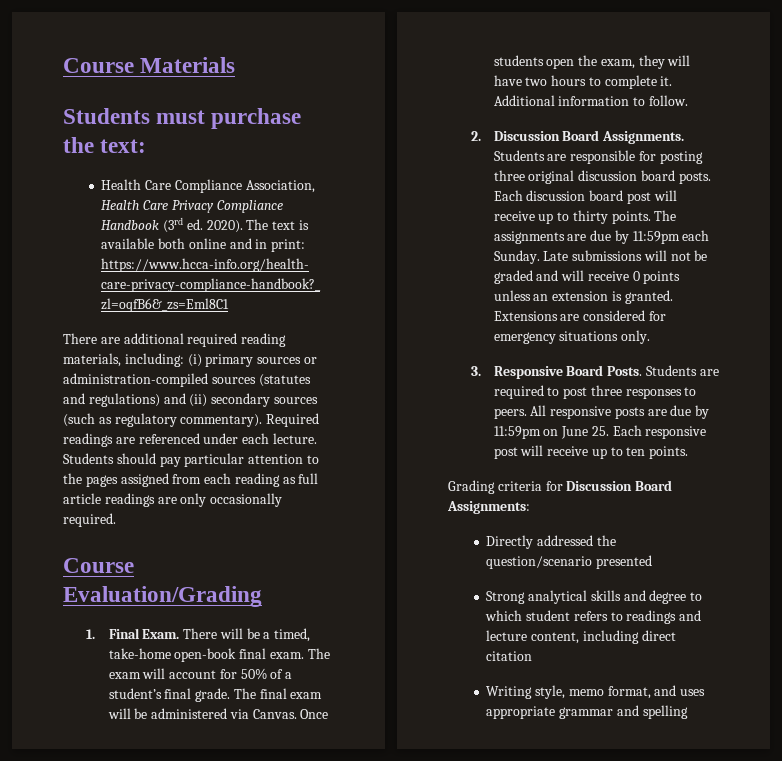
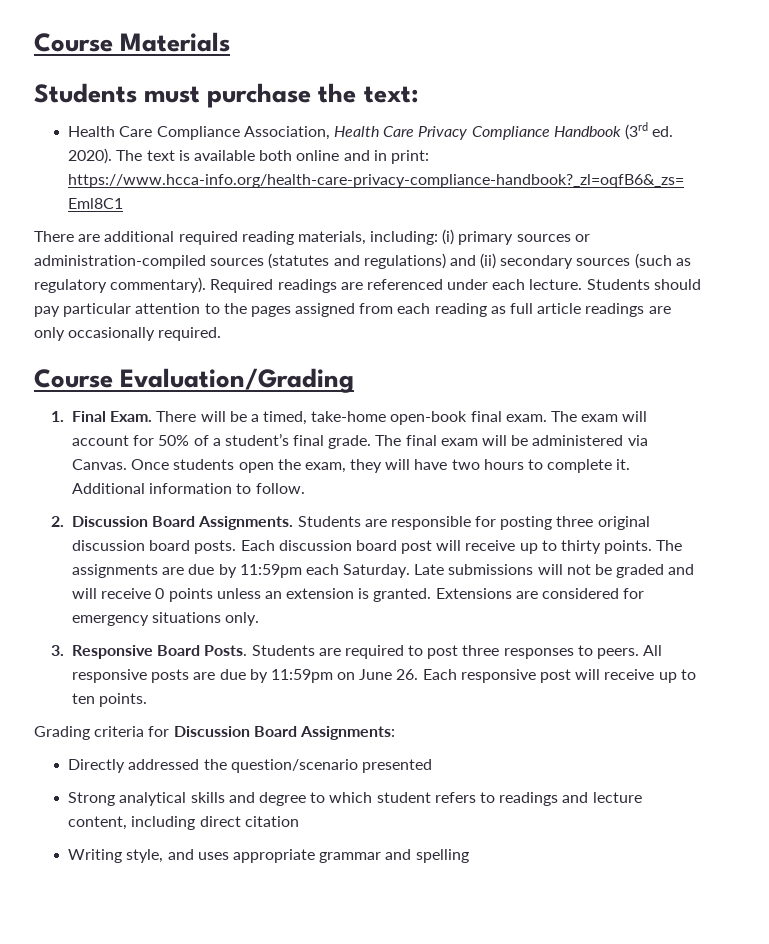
[493,250,540,264] Sunday. -> [343,564,411,578] Saturday.
[591,426,609,436] 25. -> [396,669,419,680] 26.
[568,686,651,699] memo format, -> (164, 856) none

